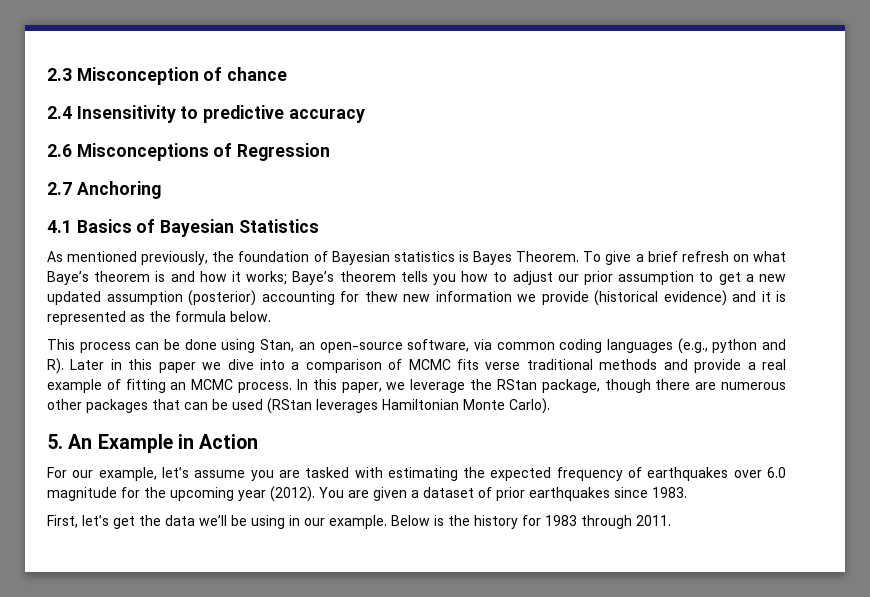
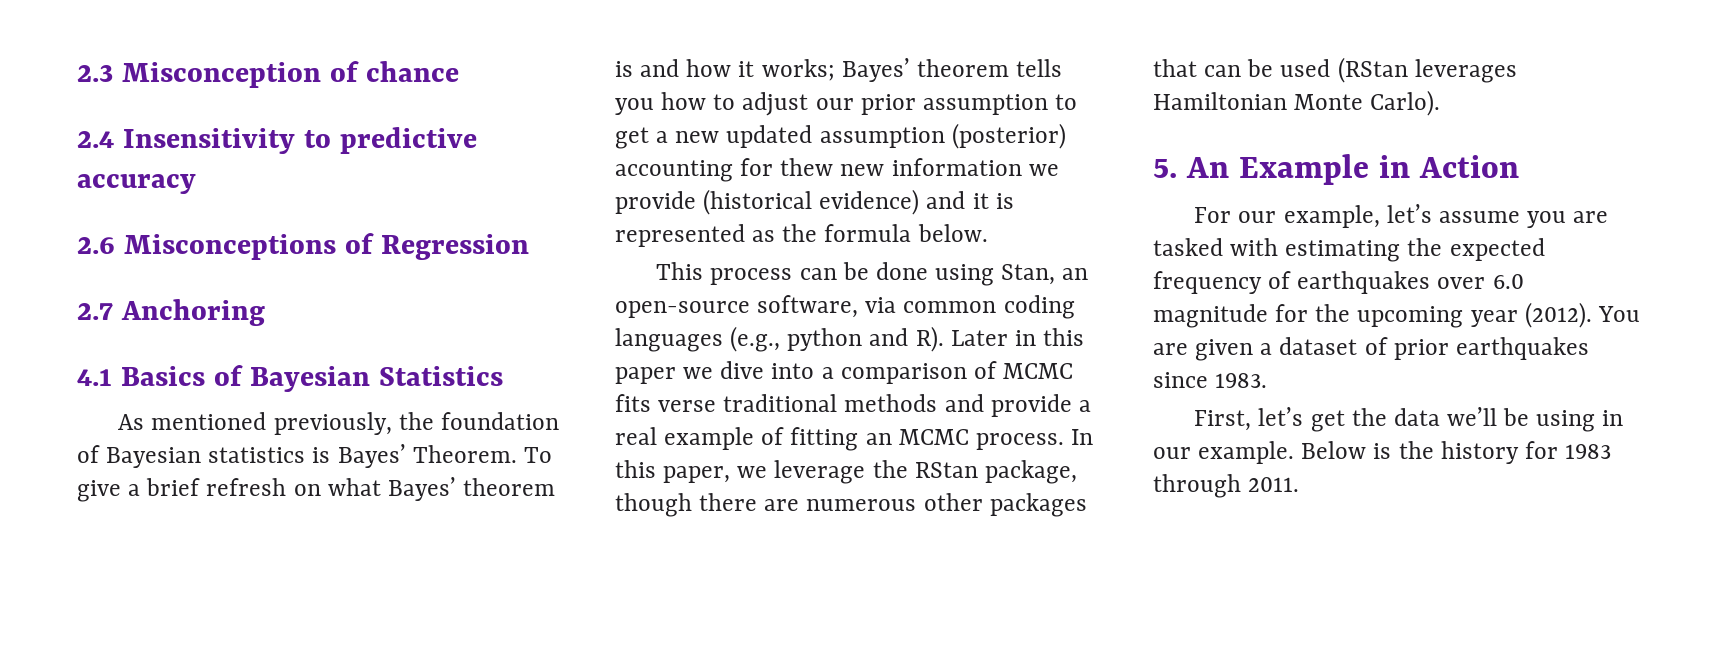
[473,251,513,265] Bayes -> [337,444,406,468] Bayes’
[47,271,89,285] Baye’s -> [387,477,456,501] Bayes’
[292,271,335,285] Baye’s -> [841,58,910,82] Bayes’

